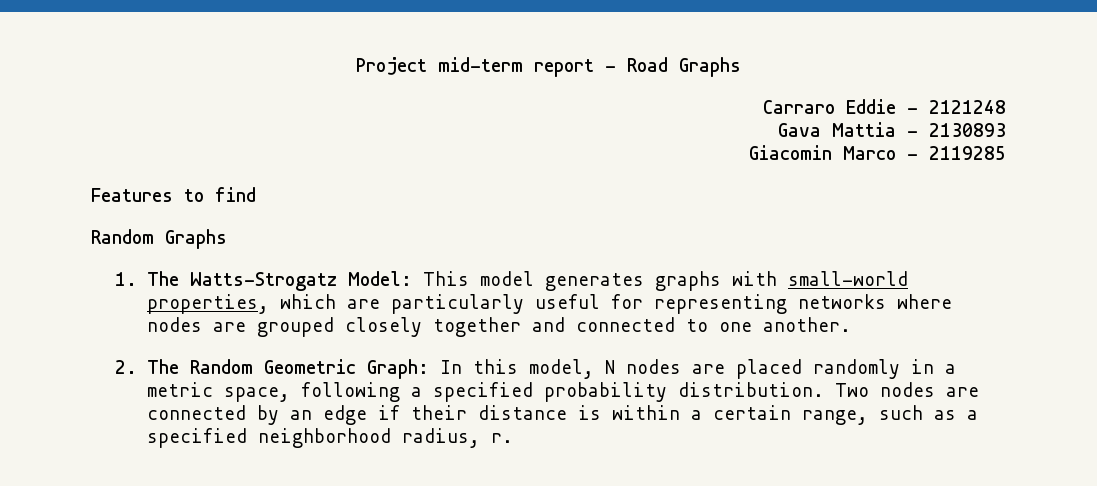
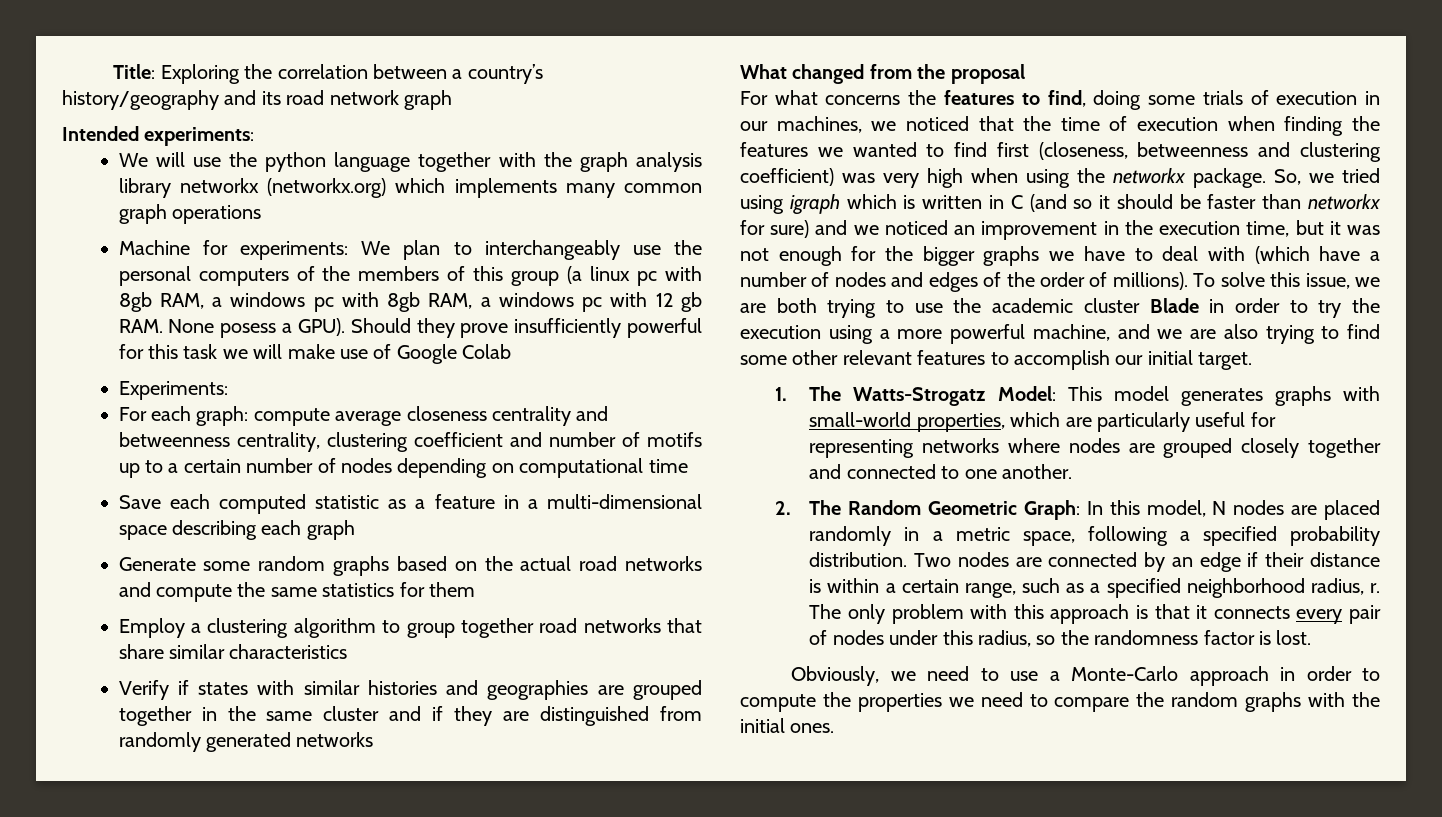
[356,57,741,77] [763,99,1006,114] [778,122,1006,137] [749,145,1006,160] [91,187,256,202] [91,229,227,249] Project mid-term report - Road Graphs // Carraro Eddie - 2121248 // Gava Mattia - 2130893 // Giacomin Marco - 2119285 // Features to find // Random Graphs -> [113,64,543,84] [62,90,452,110] [62,126,255,146] [118,152,702,172] [118,178,702,198] [118,204,262,224] [118,240,702,260] [118,266,702,286] [118,292,702,312] [118,318,702,338] [118,344,512,364] [118,381,228,400] [118,406,609,426] [118,432,702,452] [118,458,688,478] [118,494,702,514] [118,520,355,540] [118,556,702,576] [118,582,476,602] [118,618,702,638] [118,644,348,659] [118,680,702,700] [118,706,702,726] [118,732,374,752] [740,64,1025,84] [740,90,1380,110] [740,116,1380,136] [740,142,1381,162] [740,168,1380,188] [740,194,1381,215] [740,220,1380,240] [740,246,1380,266] [740,272,1380,292] [740,298,1380,318] [740,324,1380,344] [740,350,1253,370] Title: Exploring the correlation between a country’s history/geography and its road network graph // Intended experiments: // We will use the python language together with the graph analysis library networkx (networkx.org) which implements many common graph operations // Machine for experiments: We plan to interchangeably use the personal computers of the members of this group (a linux pc with 8gb RAM, a windows pc with 8gb RAM, a windows pc with 12 gb RAM. None posess a GPU). Should they prove insufficiently powerful for this task we will make use of Google Colab // Experiments: // For each graph: compute average closeness centrality and betweenness centrality, clustering coefficient and number of motifs up to a certain number of nodes depending on computational time // Save each computed statistic as a feature in a multi-dimensional space describing each graph // Generate some random graphs based on the actual road networks and compute the same statistics for them // Employ a clustering algorithm to group together road networks that share similar characteristics // Verify if states with similar histories and geographies are grouped together in the same cluster and if they are distinguished from randomly generated networks // What changed from the proposal // For what concerns the features to find, doing some trials of execution in our machines, we noticed that the time of execution when finding the features we wanted to find first (closeness, betweenness and clustering coefficient) was very high when using the networkx package. So, we tried using igraph which is written in C (and so it should be faster than networkx for sure) and we noticed an improvement in the execution time, but it was not enough for the bigger graphs we have to deal with (which have a number of nodes and edges of the order of millions). To solve this issue, we are both trying to use the academic cluster Blade in order to try the execution using a more powerful machine, and we are also trying to find some other relevant features to accomplish our initial target.
(513, 438) none -> [809,604,1381,624] [809,630,1312,647] [791,666,1380,686] [740,692,1380,712] [740,718,835,733] The only problem with this approach is that it connects every pair of nodes under this radius, so the randomness factor is lost. // Obviously, we need to use a Monte-Carlo approach in order to compute the properties we need to compare the random graphs with the initial ones.

